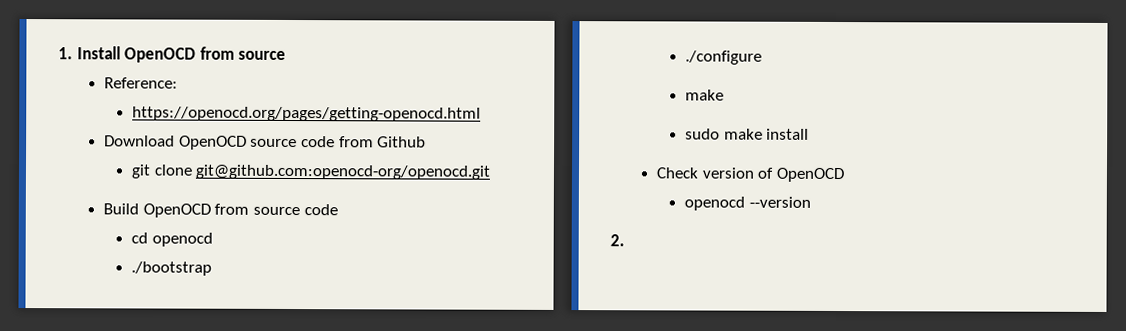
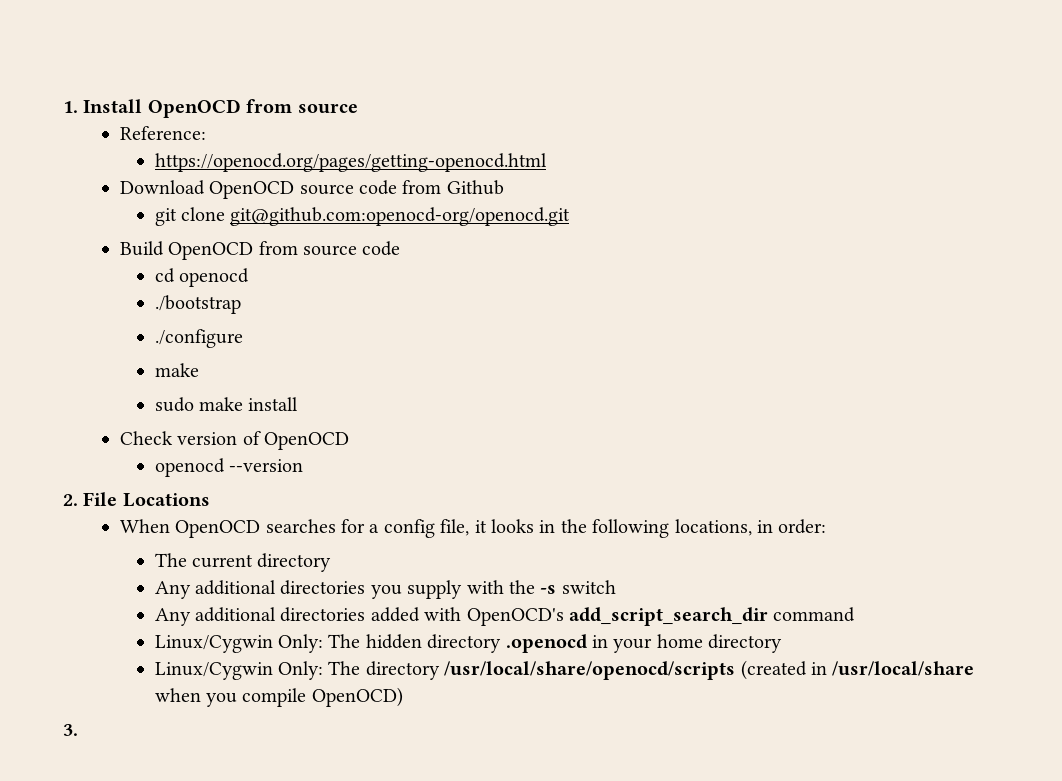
(625, 240) none -> [83,492,210,507] [119,519,827,538] [154,553,332,572] [154,580,616,599] [154,607,856,626] [154,634,783,653] [154,660,975,680] [154,687,403,707] [63,724,78,736] File Locations // When OpenOCD searches for a config file, it looks in the following locations, in order: // The current directory // Any additional directories you supply with the -s switch // Any additional directories added with OpenOCD's add_script_search_dir command // Linux/Cygwin Only: The hidden directory .openocd in your home directory // Linux/Cygwin Only: The directory /usr/local/share/openocd/scripts (created in /usr/local/share when you compile OpenOCD) // 3.

